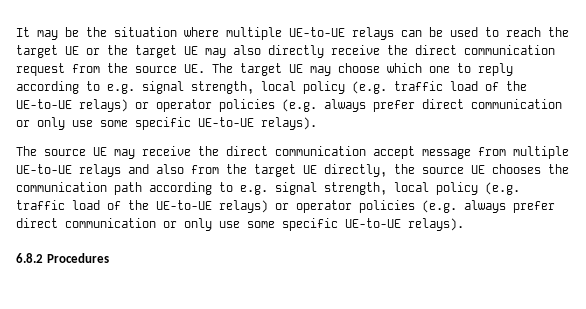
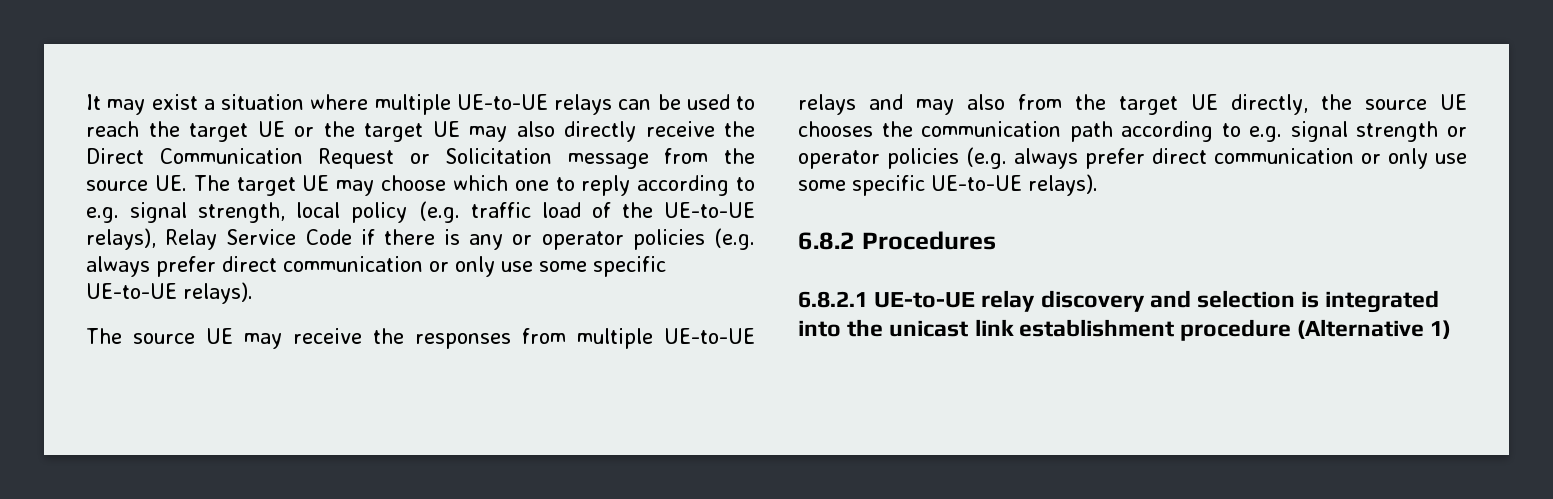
[65,27,107,37] be the -> [151,94,215,110] exist a
[415,45,555,55] [16,63,65,76] direct communication request -> [86,148,649,169] Direct Communication Request or Solicitation message
[79,99,128,112] relays) -> [86,228,504,250] relays), Relay Service Code if there is any
[226,146,471,159] direct communication accept message -> [415,333,511,349] responses
(149, 169) none -> [916,99,954,115] may
[324,182,520,195] [16,200,268,213] strength, local policy (e.g. traffic load of the UE-to-UE relays) -> [1356,121,1439,142] strength
(109, 258) none -> [798,290,1440,313] [798,319,1452,341] // 6.8.2.1 UE-to-UE relay discovery and selection is integrated into the unicast link establishment procedure (Alternative 1)

